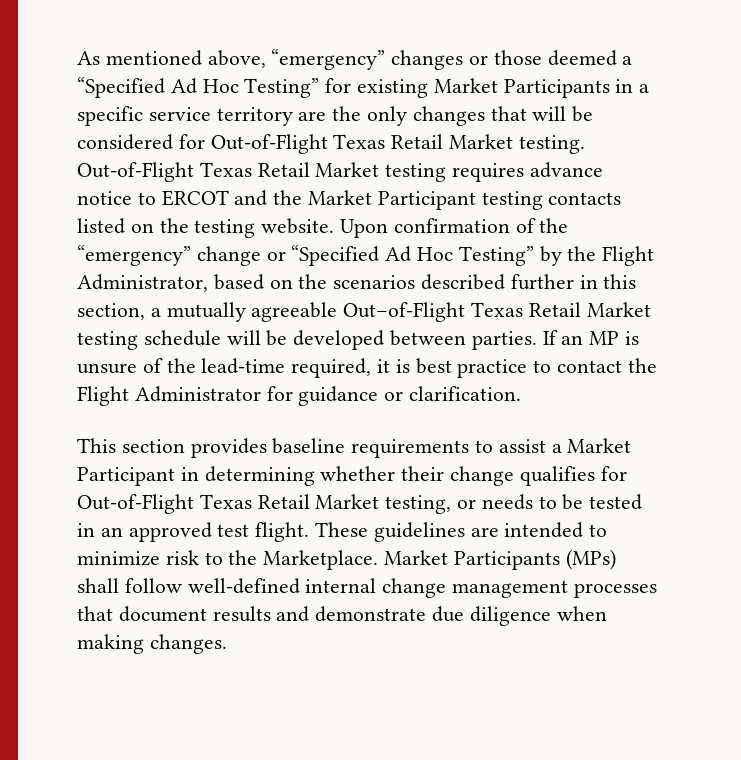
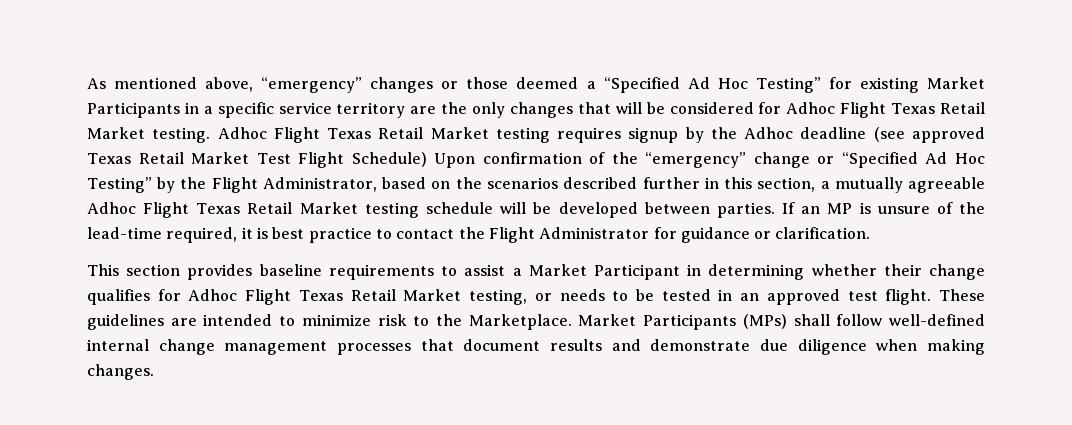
[210,134,328,154] Out-of-Flight -> [786,102,887,118] Adhoc Flight
[77,162,194,182] Out-of-Flight -> [217,127,320,143] Adhoc Flight
[529,162,603,178] [77,190,622,210] [77,218,335,238] advance notice to ERCOT and the Market Participant testing contacts listed on the testing website. -> [628,127,985,143] [87,152,427,168] signup by the Adhoc deadline (see approved Texas Retail Market Test Flight Schedule)
[343,302,466,322] Out–of-Flight -> [87,202,190,218] Adhoc Flight
[77,494,194,514] Out-of-Flight -> [188,289,292,305] Adhoc Flight

